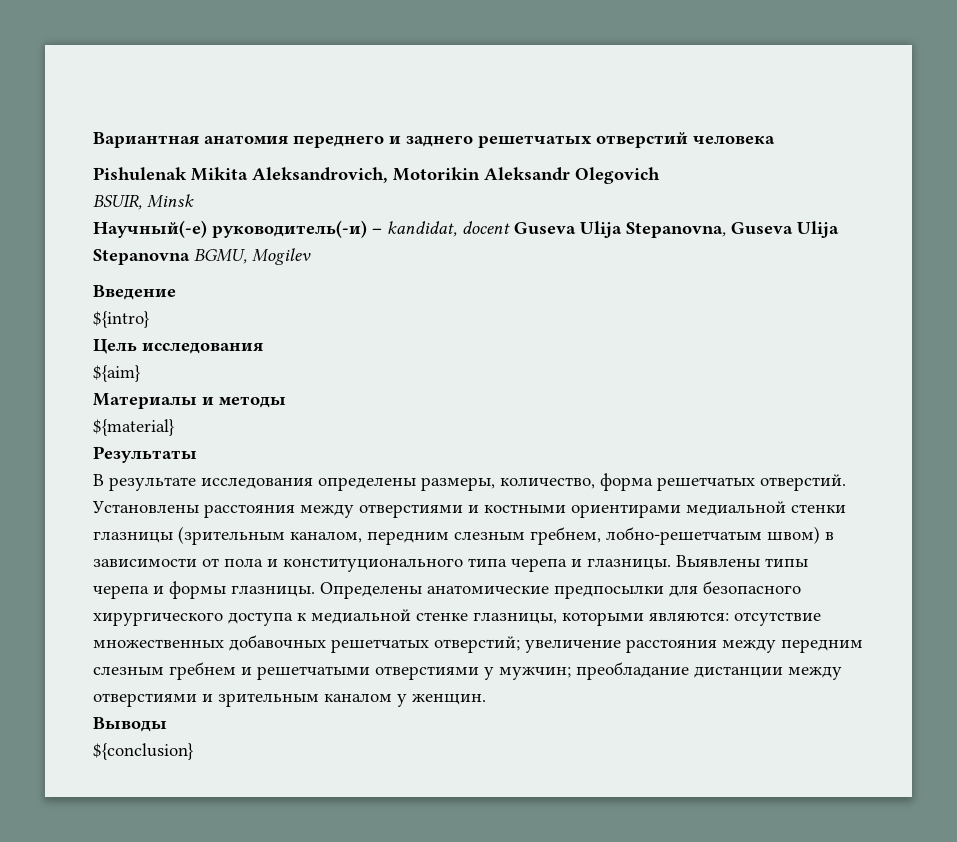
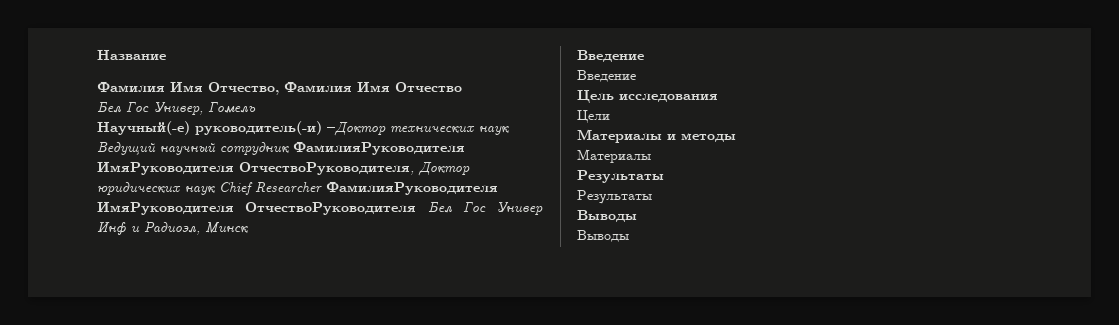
[93,132,775,148] [93,167,660,184] [93,194,194,210] [93,220,839,238] [93,248,311,265] [93,285,176,300] [93,311,149,328] Вариантная анатомия переднего и заднего решетчатых отверстий человека // Pishulenak Mikita Aleksandrovich, Motorikin Aleksandr Olegovich // BSUIR, Minsk // Научный(-е) руководитель(-и) – kandidat, docent Guseva Ulija Stepanovna, Guseva Ulija Stepanovna BGMU, Mogilev // Введение // ${intro} -> [97,49,166,60] [97,81,462,95] [97,101,256,116] [97,121,509,136] [97,141,465,156] [97,161,470,176] [97,181,498,196] [97,201,543,216] [97,222,248,235] [577,50,644,62] [577,70,636,82] Название // Фамилия Имя Отчество, Фамилия Имя Отчество // Бел Гос Универ, Гомель // Научный(-е) руководитель(-и) –Доктор технических наук Ведущий научный сотрудник ФамилияРуководителя ИмяРуководителя ОтчествоРуководителя, Доктор юридических наук Chief Researcher ФамилияРуководителя ИмяРуководителя ОтчествоРуководителя Бел Гос Универ Инф и Радиоэл, Минск // Введение // Введение
[93,365,140,382] ${aim} -> [577,110,610,123] Цели
[93,419,174,436] [93,446,197,463] [93,473,846,491] [92,501,846,518] [93,526,834,545] [93,555,808,572] [93,581,801,599] [93,609,821,626] [93,635,863,653] [93,662,842,680] [93,693,486,707] ${material} // Результаты // В результате исследования определены размеры, количество, форма решетчатых отверстий. Установлены расстояния между отверстиями и костными ориентирами медиальной стенки глазницы (зрительным каналом, передним слезным гребнем, лобно-решетчатым швом) в зависимости от пола и конституционального типа черепа и глазницы. Выявлены типы черепа и формы глазницы. Определены анатомические предпосылки для безопасного хирургического доступа к медиальной стенке глазницы, которыми являются: отсутствие множественных добавочных решетчатых отверстий; увеличение расстояния между передним слезным гребнем и решетчатыми отверстиями у мужчин; преобладание дистанции между отверстиями и зрительным каналом у женщин. -> [577,149,651,163] [577,170,664,183] [577,190,652,204] Материалы // Результаты // Результаты
[93,743,193,760] ${conclusion} -> [577,230,629,242] Выводы

